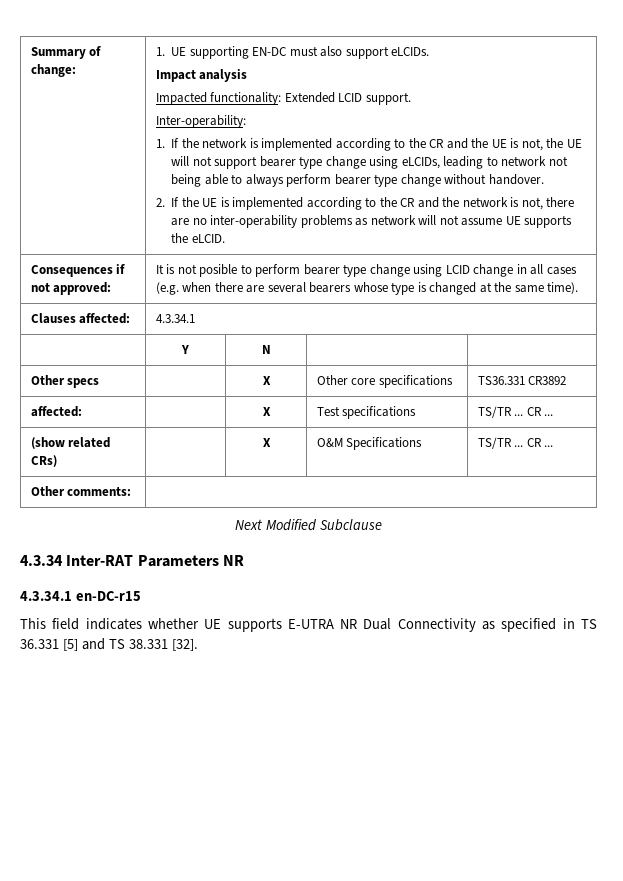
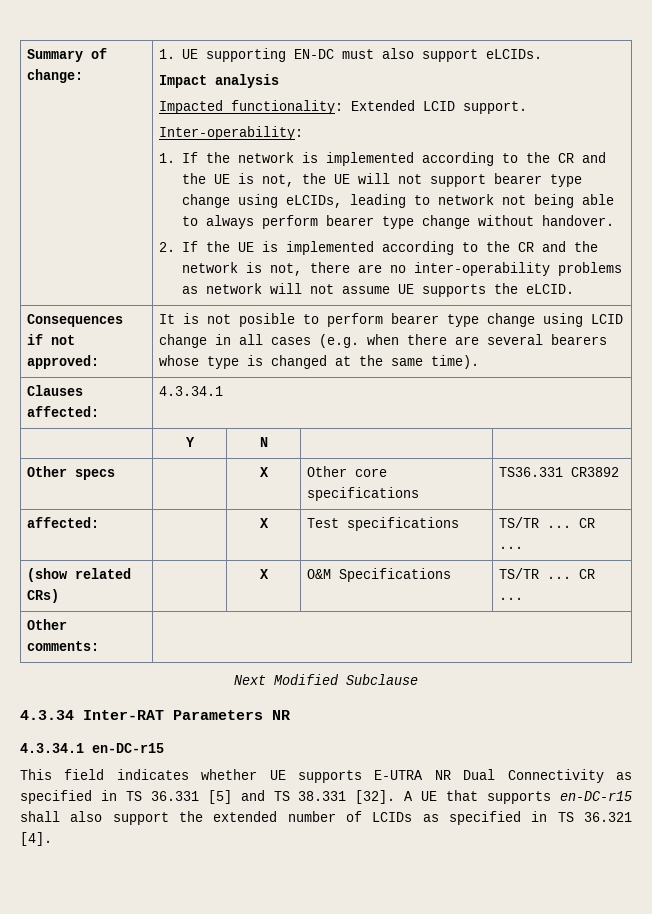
(198, 645) none -> [404,790,632,804] [20,811,632,825] [20,832,52,846] A UE that supports en-DC-r15 shall also support the extended number of LCIDs as specified in TS 36.321 [4].

